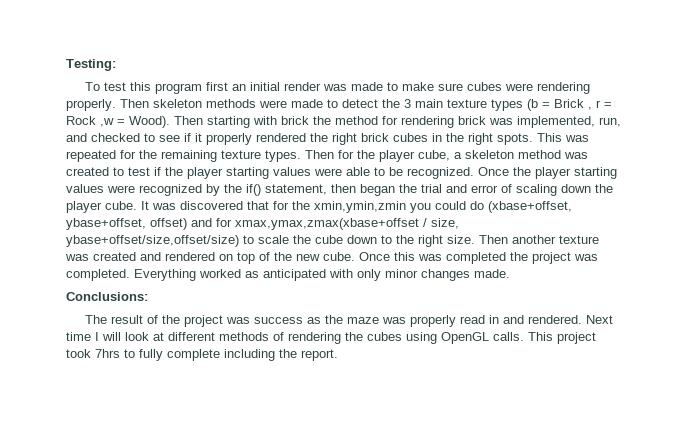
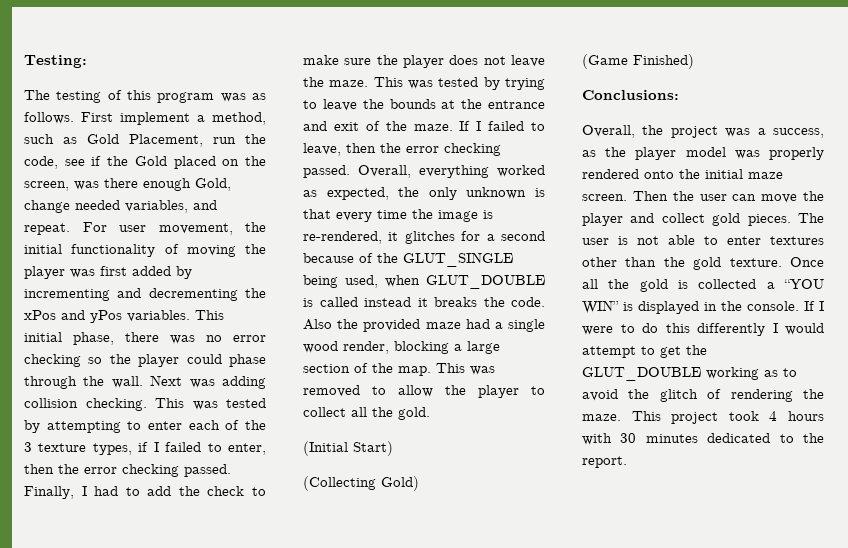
[85,82,591,94] [66,99,612,111] [66,116,621,128] [66,133,589,145] [66,150,588,162] [66,167,617,179] [66,184,613,196] [66,201,572,213] [66,218,459,230] [66,235,599,247] [65,252,598,264] [66,269,510,281] [66,292,148,301] [85,315,614,327] [66,332,596,344] [66,349,275,361] To test this program first an initial render was made to make sure cubes were rendering properly. Then skeleton methods were made to detect the 3 main texture types (b = Brick , r = Rock ,w = Wood). Then starting with brick the method for rendering brick was implemented, run, and checked to see if it properly rendered the right brick cubes in the right spots. This was repeated for the remaining texture types. Then for the player cube, a skeleton method was created to test if the player starting values were able to be recognized. Once the player starting values were recognized by the if() statement, then began the trial and error of scaling down the player cube. It was discovered that for the xmin,ymin,zmin you could do (xbase+offset, ybase+offset, offset) and for xmax,ymax,zmax(xbase+offset / size, ybase+offset/size,offset/size) to scale the cube down to the right size. Then another texture was created and rendered on top of the new cube. Once this was completed the project was completed. Everything worked as anticipated with only minor changes made. // Conclusions: // The result of the project was success as the maze was properly read in and rendered. Next time I will look at different methods of rendering the cubes using OpenGL calls. This project took 7hrs to fully complete including -> [24,90,266,103] [24,112,266,125] [24,134,266,147] [24,156,266,169] [24,178,231,191] [24,200,217,213] [24,222,266,235] [24,244,266,257] [24,266,192,279] [24,288,266,301] [24,310,224,323] [24,332,266,345] [24,354,266,367] [24,375,266,389] [24,398,266,411] [24,420,266,433] [24,442,266,455] [24,464,231,477] [24,486,266,499] [303,55,545,68] [303,77,545,90] [303,99,545,111] [303,121,545,131] [303,143,501,156] [303,165,545,178] [303,187,545,200] [303,209,493,222] [303,231,545,244] [303,252,513,267] [303,275,545,289] [303,297,545,307] [303,319,545,332] [303,341,500,354] [303,363,495,376] [303,385,545,398] [303,407,430,420] [303,441,393,456] [303,476,419,491] [582,54,694,69] [582,90,679,100] [582,125,824,138] [582,147,824,160] [582,169,783,179] [582,191,824,203] [582,213,824,226] [582,235,824,245] [582,257,824,270] [582,279,824,292] [582,300,824,314] [582,323,824,336] [582,345,707,358] [582,367,797,381] [582,389,824,402] [582,411,824,424] [582,433,794,445] The testing of this program was as follows. First implement a method, such as Gold Placement, run the code, see if the Gold placed on the screen, was there enough Gold, change needed variables, and repeat. For user movement, the initial functionality of moving the player was first added by incrementing and decrementing the xPos and yPos variables. This initial phase, there was no error checking so the player could phase through the wall. Next was adding collision checking. This was tested by attempting to enter each of the 3 texture types, if I failed to enter, then the error checking passed. Finally, I had to add the check to make sure the player does not leave the maze. This was tested by trying to leave the bounds at the entrance and exit of the maze. If I failed to leave, then the error checking passed. Overall, everything worked as expected, the only unknown is that every time the image is re-rendered, it glitches for a second because of the GLUT_SINGLE being used, when GLUT_DOUBLE is called instead it breaks the code. Also the provided maze had a single wood render, blocking a large section of the map. This was removed to allow the player to collect all the gold. // (Initial Start) // (Collecting Gold) // (Game Finished) // Conclusions: // Overall, the project was a success, as the player model was properly rendered onto the initial maze screen. Then the user can move the player and collect gold pieces. The user is not able to enter textures other than the gold texture. Once all the gold is collected a “YOU WIN” is displayed in the console. If I were to do this differently I would attempt to get the GLUT_DOUBLE working as to avoid the glitch of rendering the maze. This project took 4 hours with 30 minutes dedicated to

